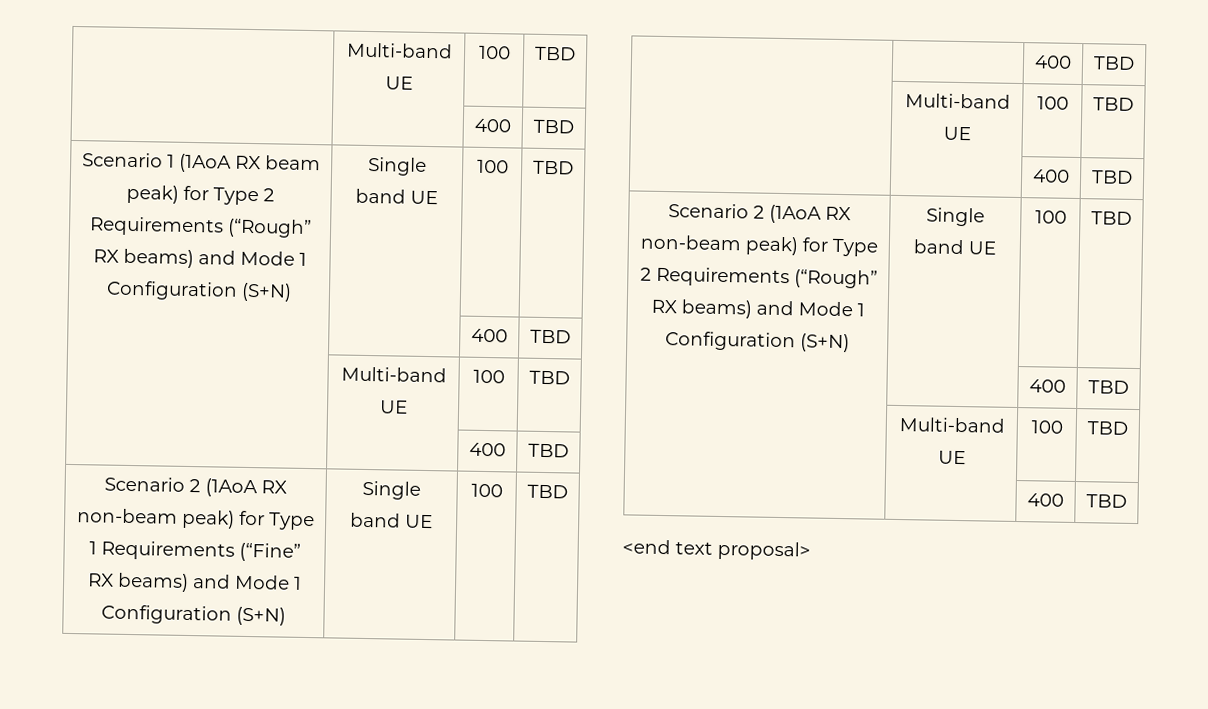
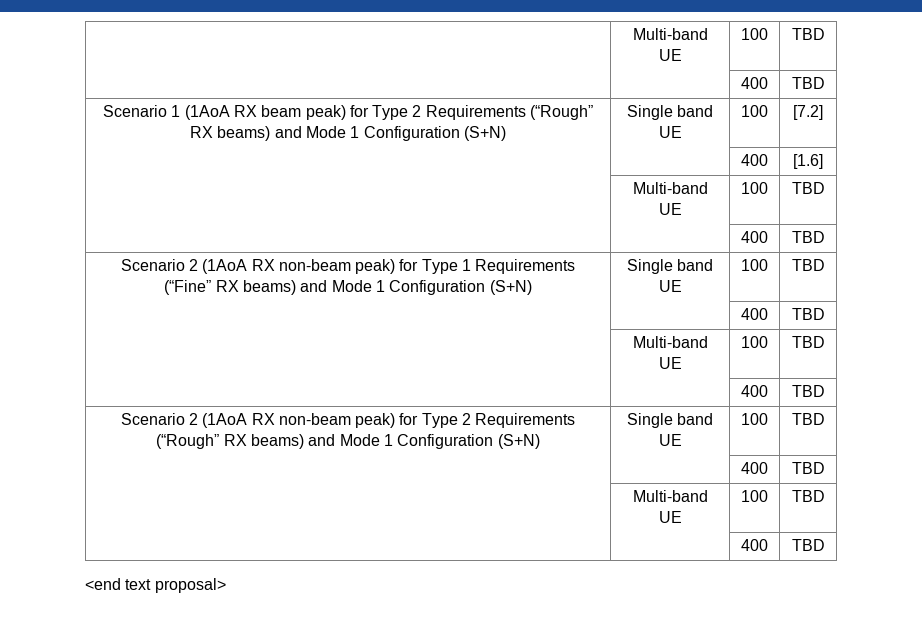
[533,160,574,175] [471,328,508,343] [530,329,571,344] TBD // | | 400 | TBD -> [793,105,823,120] [741,154,768,166] [793,154,823,169] [7.2] // | | 400 | [1.6]

